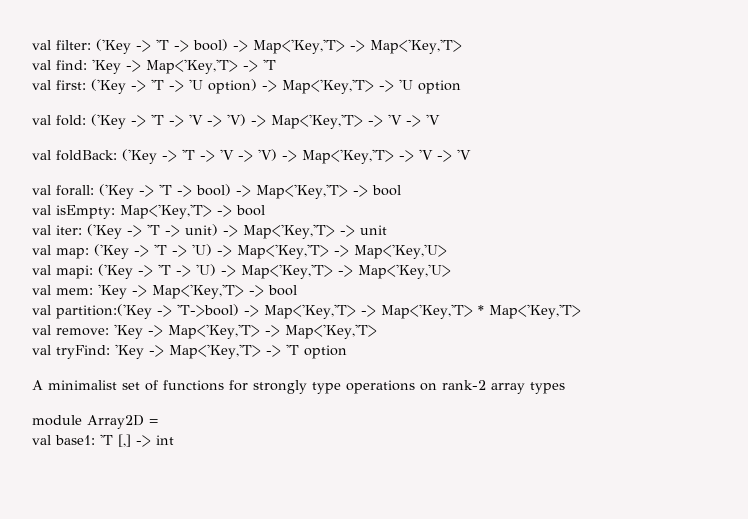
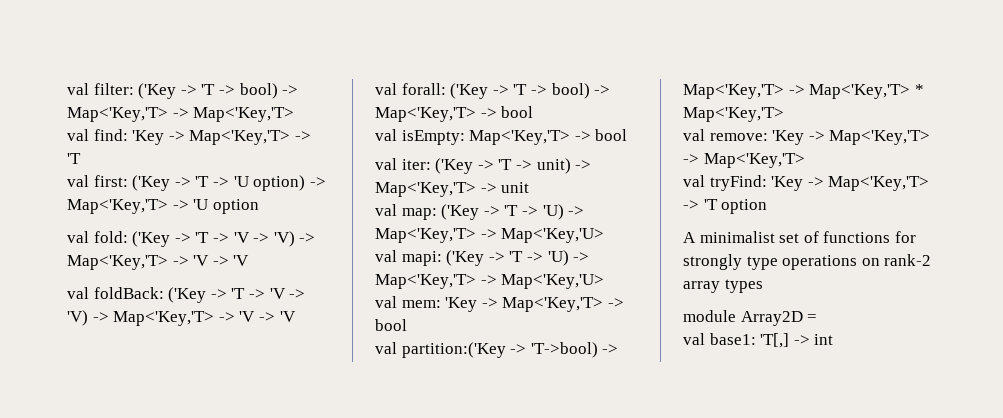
[100,434,131,447] 'T [,] -> [760,333,790,348] 'T[,]

